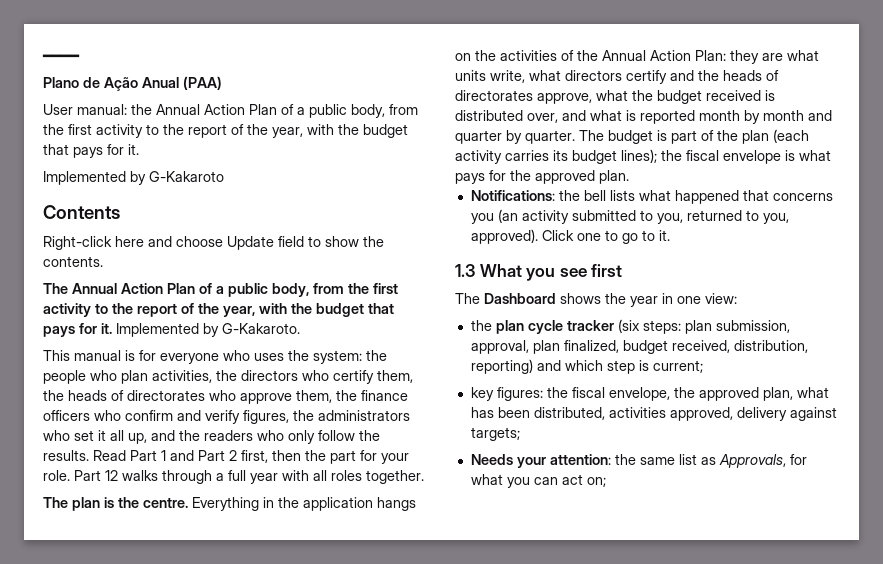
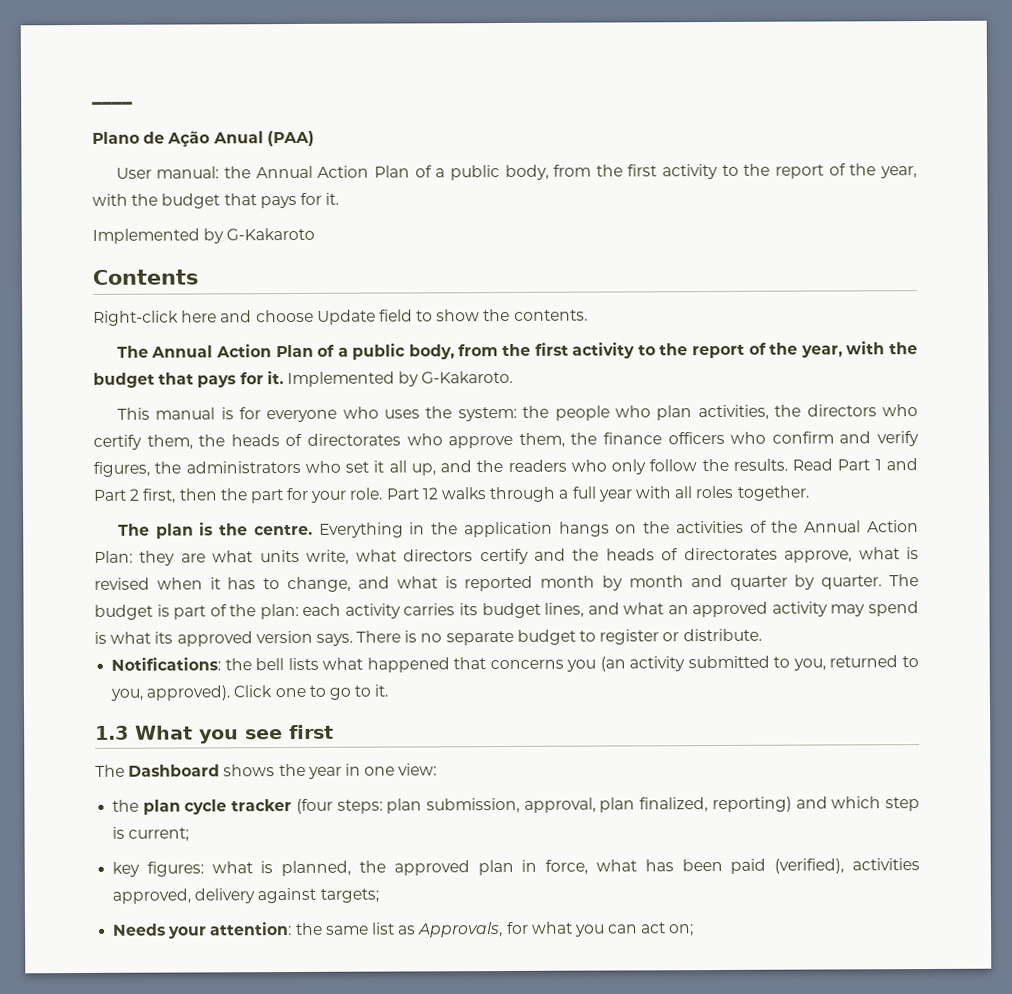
[632,90,775,104] [455,110,558,123] the budget received is distributed over, -> [906,547,919,560] [94,576,352,593] is revised when it has to change,
[742,129,809,144] plan (each -> [259,603,342,620] plan: each
[621,149,831,164] [455,170,629,184] lines); the fiscal envelope is what pays for the approved plan. -> [544,601,919,618] [94,628,762,647] lines, and what an approved activity may spend is what its approved version says. There is no separate budget to register or distribute.
[617,319,640,333] (six -> [295,798,333,814] (four
[622,340,808,354] budget received, distribution, -> (709, 805) none
[546,387,793,401] the fiscal envelope, the approved plan, -> [211,859,589,877] what is planned, the approved plan in force,
[533,407,605,420] distributed, -> [730,858,845,874] paid (verified),

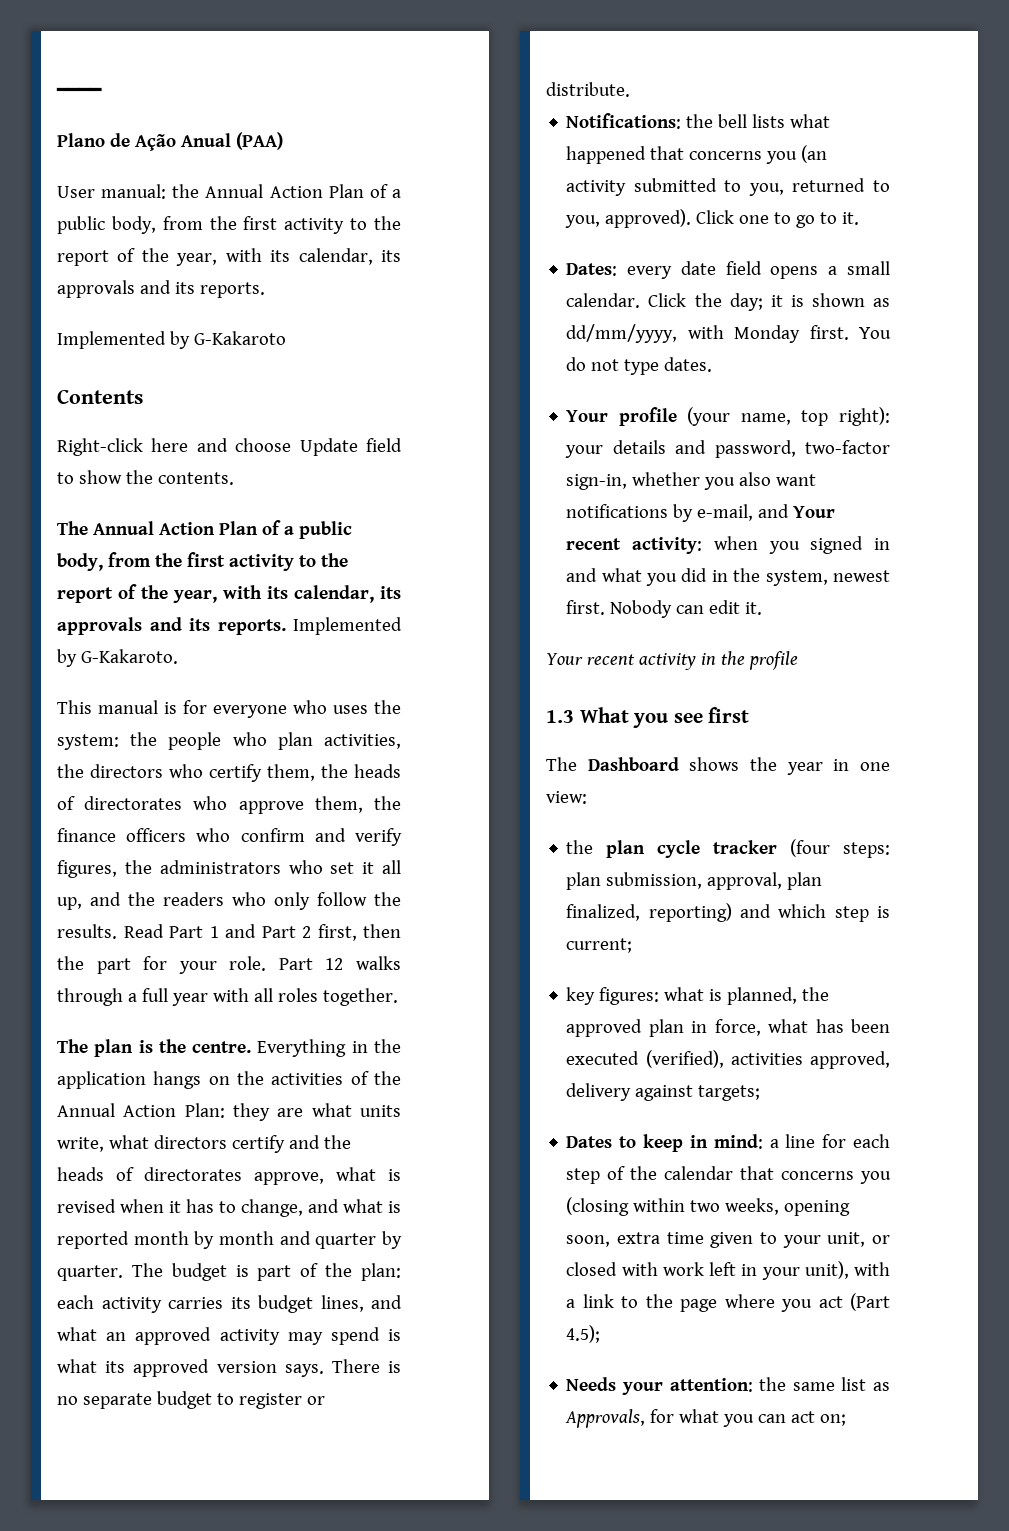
[131,192,340,209] the budget that pays for it. -> [270,248,401,265] [57,280,265,298] its calendar, its approvals and its reports.
[888,342,918,355] [93,371,284,388] the budget that pays for it. -> [267,585,401,603] [57,617,286,635] its calendar, its approvals and its reports.
(389, 690) none -> [566,261,890,279] [566,293,890,311] [566,324,891,343] [566,357,713,375] [566,407,890,426] [565,440,890,458] [566,472,817,490] [566,504,836,522] [566,536,890,554] [566,568,890,586] [566,600,763,618] [546,651,798,670] // Dates: every date field opens a small calendar. Click the day; it is shown as dd/mm/yyyy, with Monday first. You do not type dates. // Your profile (your name, top right): your details and password, two-factor sign-in, whether you also want notifications by e-mail, and Your recent activity: when you signed in and what you did in the system, newest first. Nobody can edit it. // Your recent activity in the profile
[730,858,767,874] paid -> [566,1051,640,1065] executed
(379, 895) none -> [566,1134,890,1152] [566,1166,891,1184] [566,1197,851,1216] [566,1232,890,1248] [566,1261,890,1280] [566,1293,890,1312] [566,1325,601,1343] // Dates to keep in mind: a line for each step of the calendar that concerns you (closing within two weeks, opening soon, extra time given to your unit, or closed with work left in your unit), with a link to the page where you act (Part 4.5);

